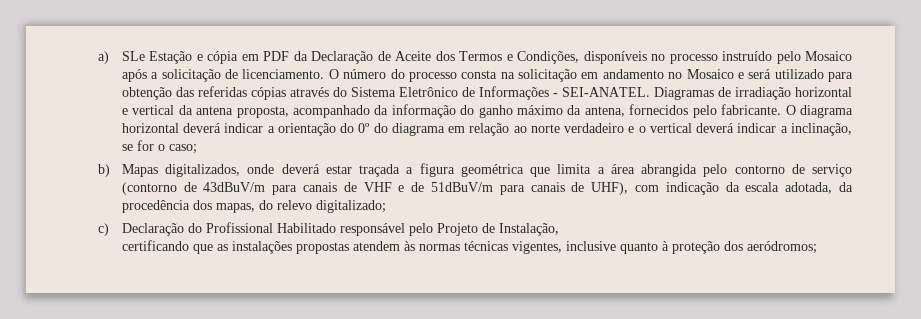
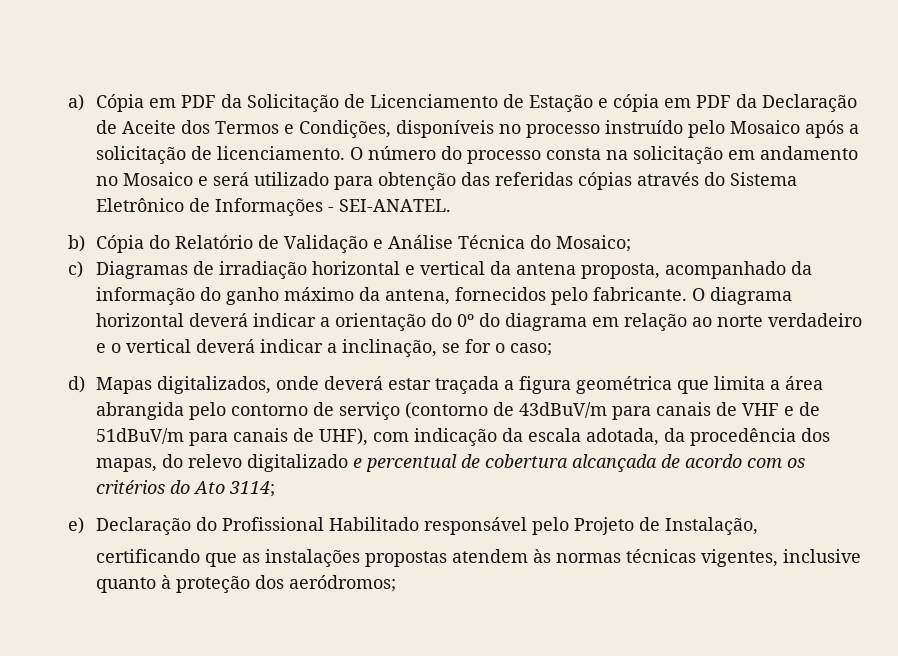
[121,51,145,61] SLe -> [95,94,524,112] Cópia em PDF da Solicitação de Licenciamento de
(650, 92) none -> [67,235,631,253] [67,261,83,278] // b) Cópia do Relatório de Validação e Análise Técnica do Mosaico; // c)
[98,164,111,177] b) -> [67,376,85,393] d)
[315,200,386,213] [98,223,110,236] digitalizado; // c) -> [246,454,805,472] [95,480,275,497] [67,517,84,534] digitalizado e percentual de cobertura alcançada de acordo com os critérios do Ato 3114; // e)

